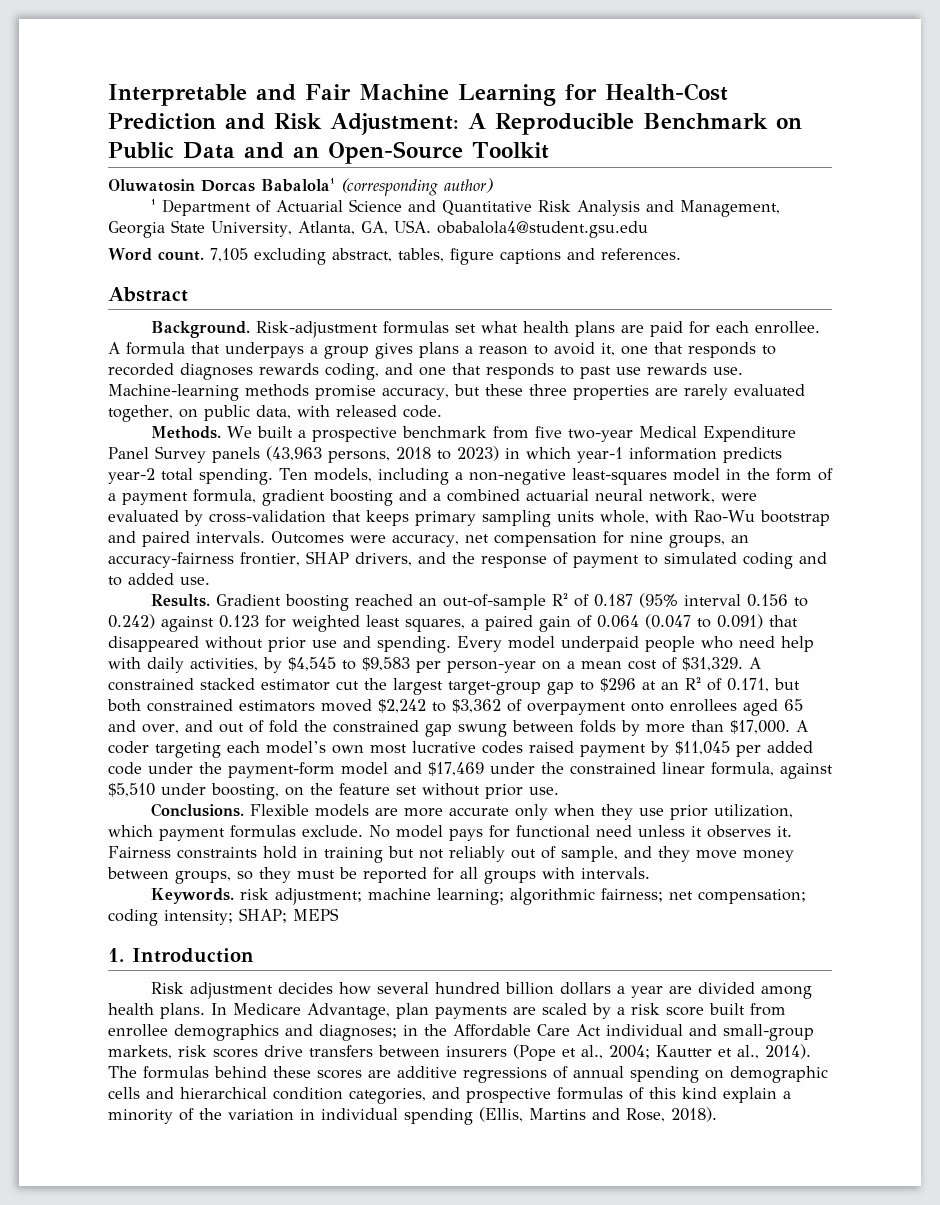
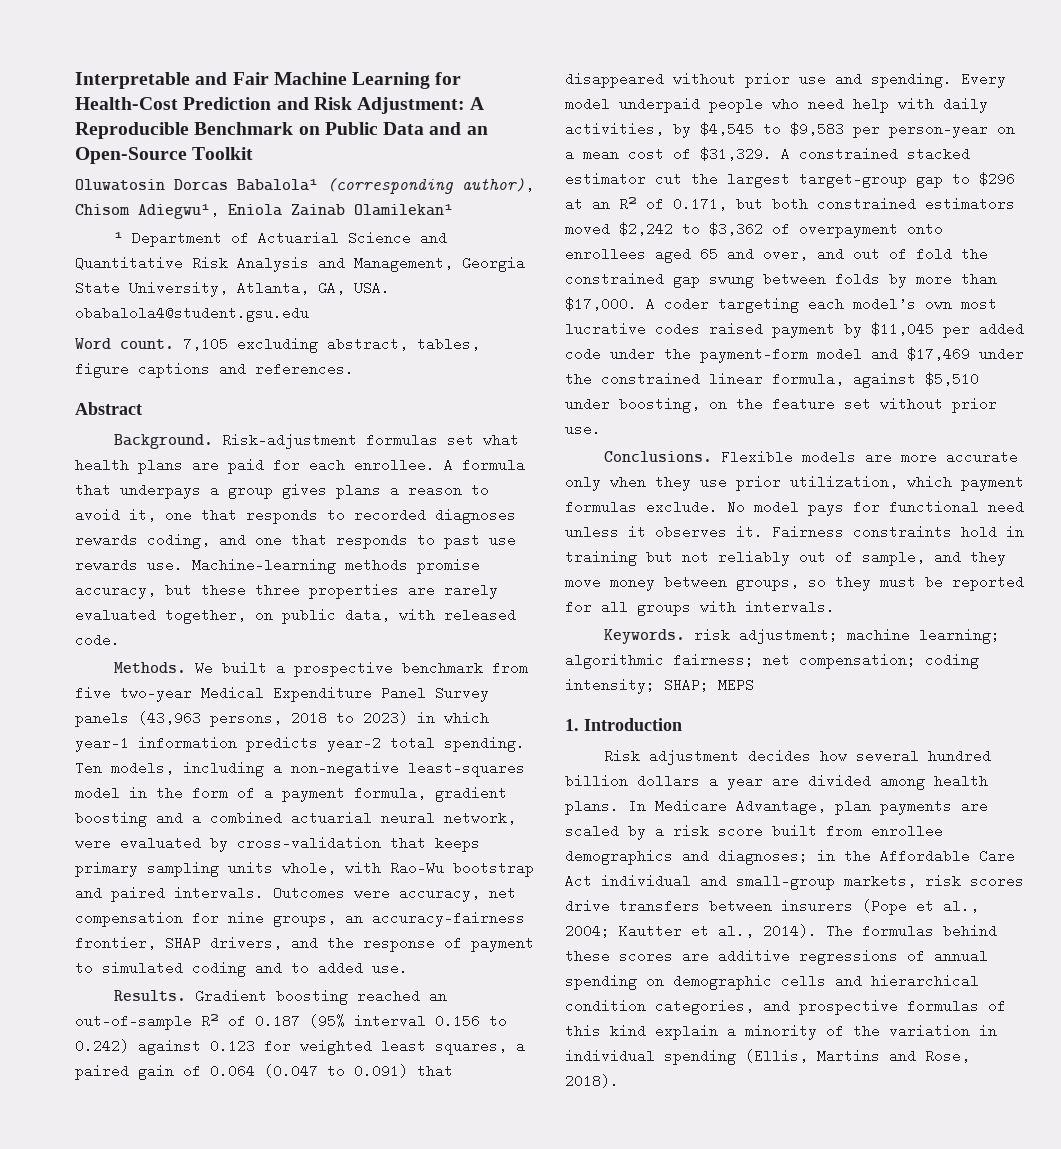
[444,178,493,193] author) -> [462,178,534,192] [75,203,453,219] author), Chisom Adiegwu¹, Eniola Zainab Olamilekan¹

